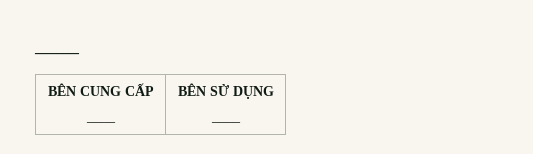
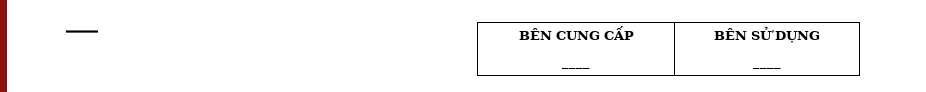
[34,53,80,58] ──── -> [65,30,98,36] ━━━━

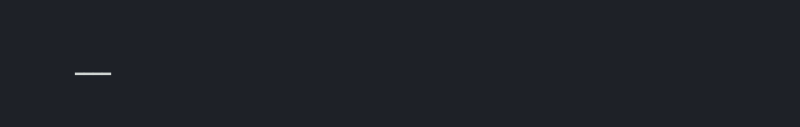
[518,26,634,40] [562,66,590,69] [714,26,820,43] [753,66,781,69] // BÊN CUNG CẤP // ____ | BÊN SỬ DỤNG // ____ -> (112, 75) none

